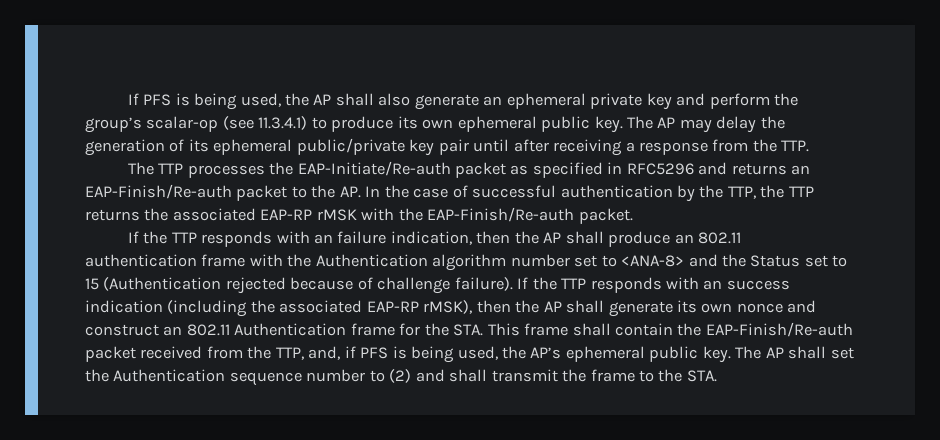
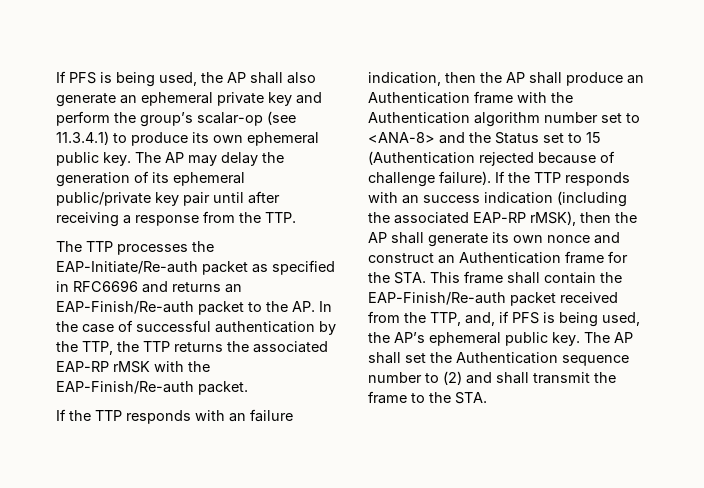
[626,163,694,175] RFC5296 -> [73,280,138,292] RFC6696
[698,232,742,244] [85,254,197,267] 802.11 authentication -> [368,92,470,104] Authentication
[186,324,230,336] 802.11 -> (455, 259) none

